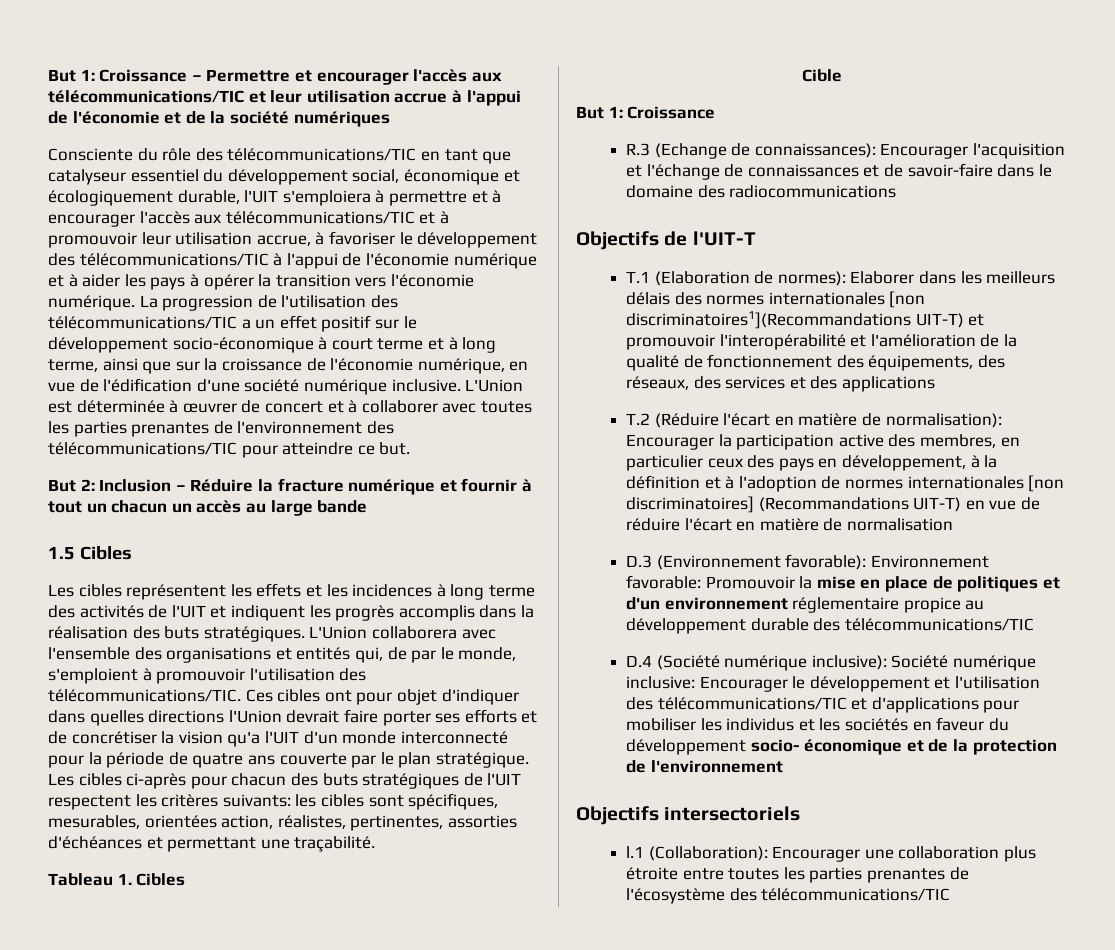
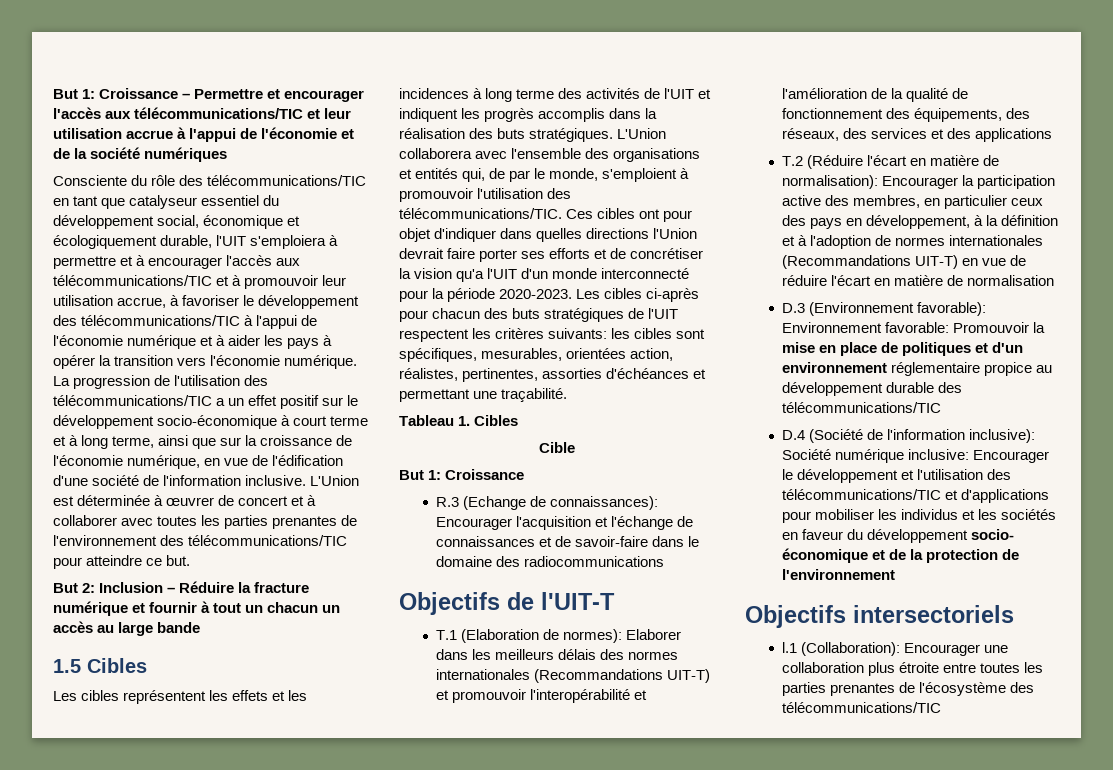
[303,379,387,395] numérique -> [143,475,242,486] de l'information
[168,752,529,768] de quatre ans couverte par le plan stratégique. -> [499,289,573,299] 2020-2023.
[889,291,926,308] [626,311,912,329] [non discriminatoires1](Recommandations -> [534,669,664,683] (Recommandations
[1028,475,1065,492] [626,496,755,513] [non discriminatoires] -> (1044, 240) none
[724,655,808,671] numérique -> [867,429,966,440] de l'information

